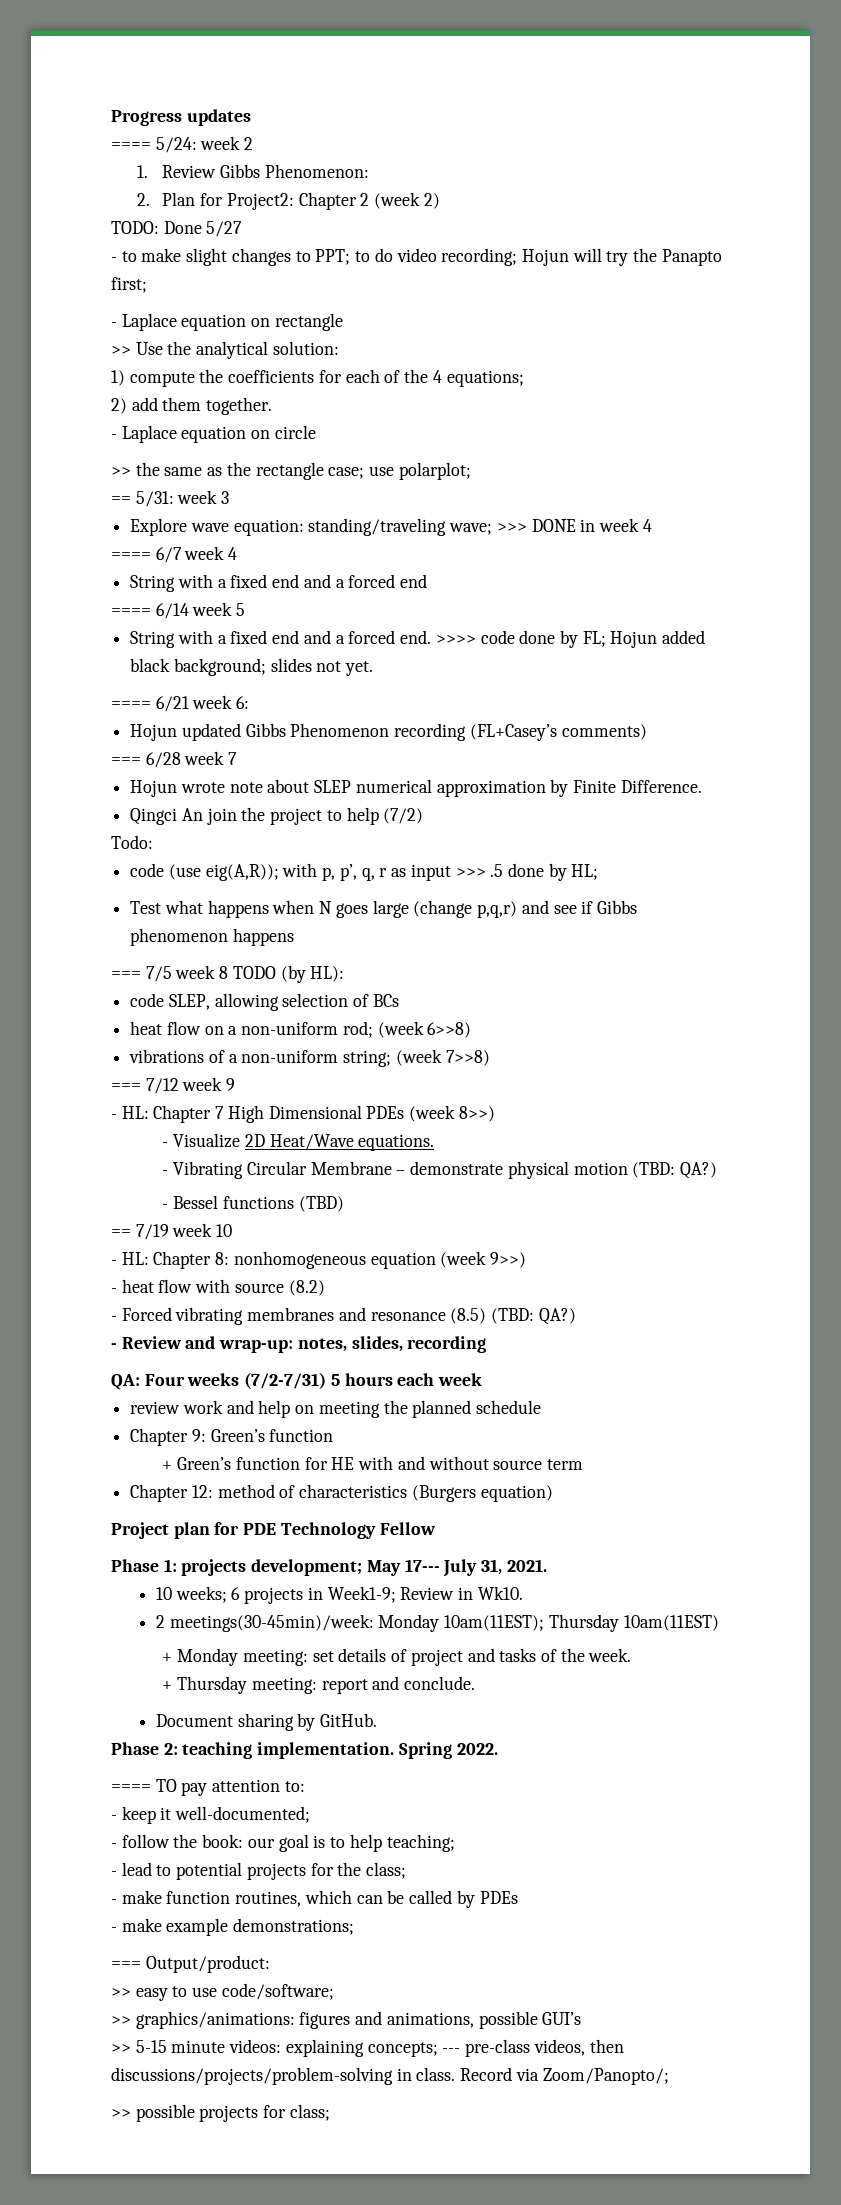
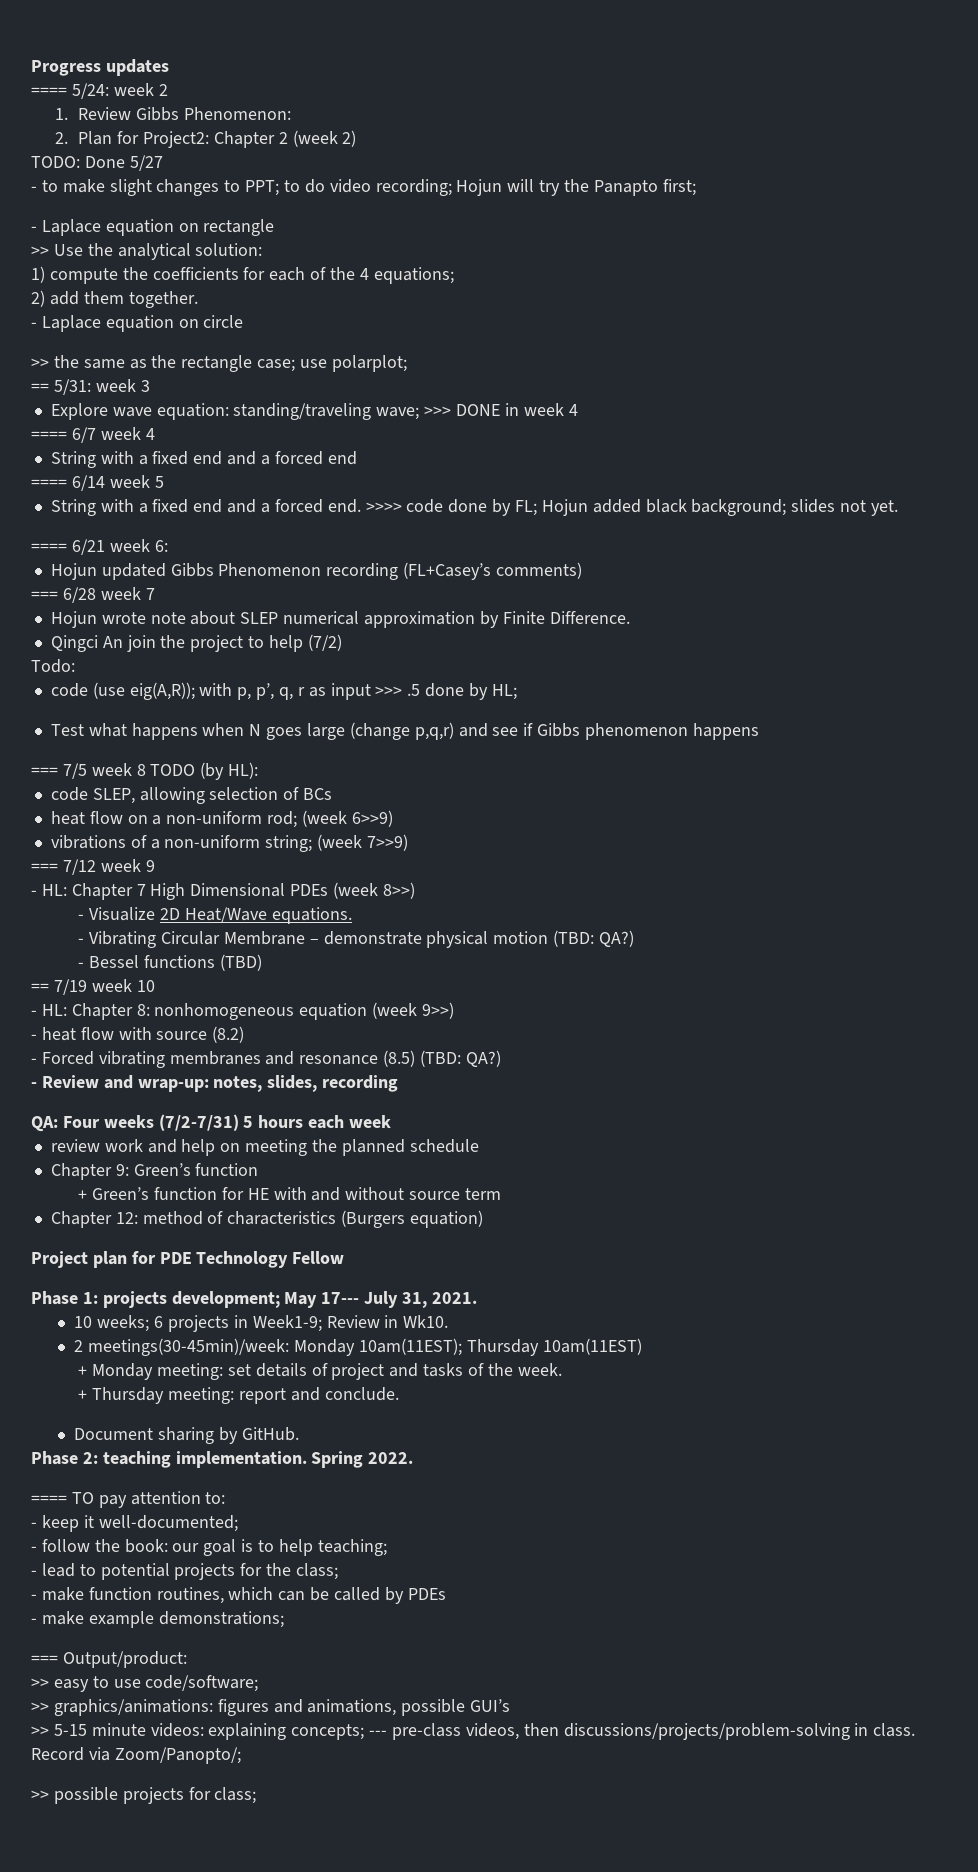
[427,1022,472,1038] 6>>8) -> [351,810,393,827] 6>>9)
[445,1050,490,1066] 7>>8) -> [366,834,408,851] 7>>9)

